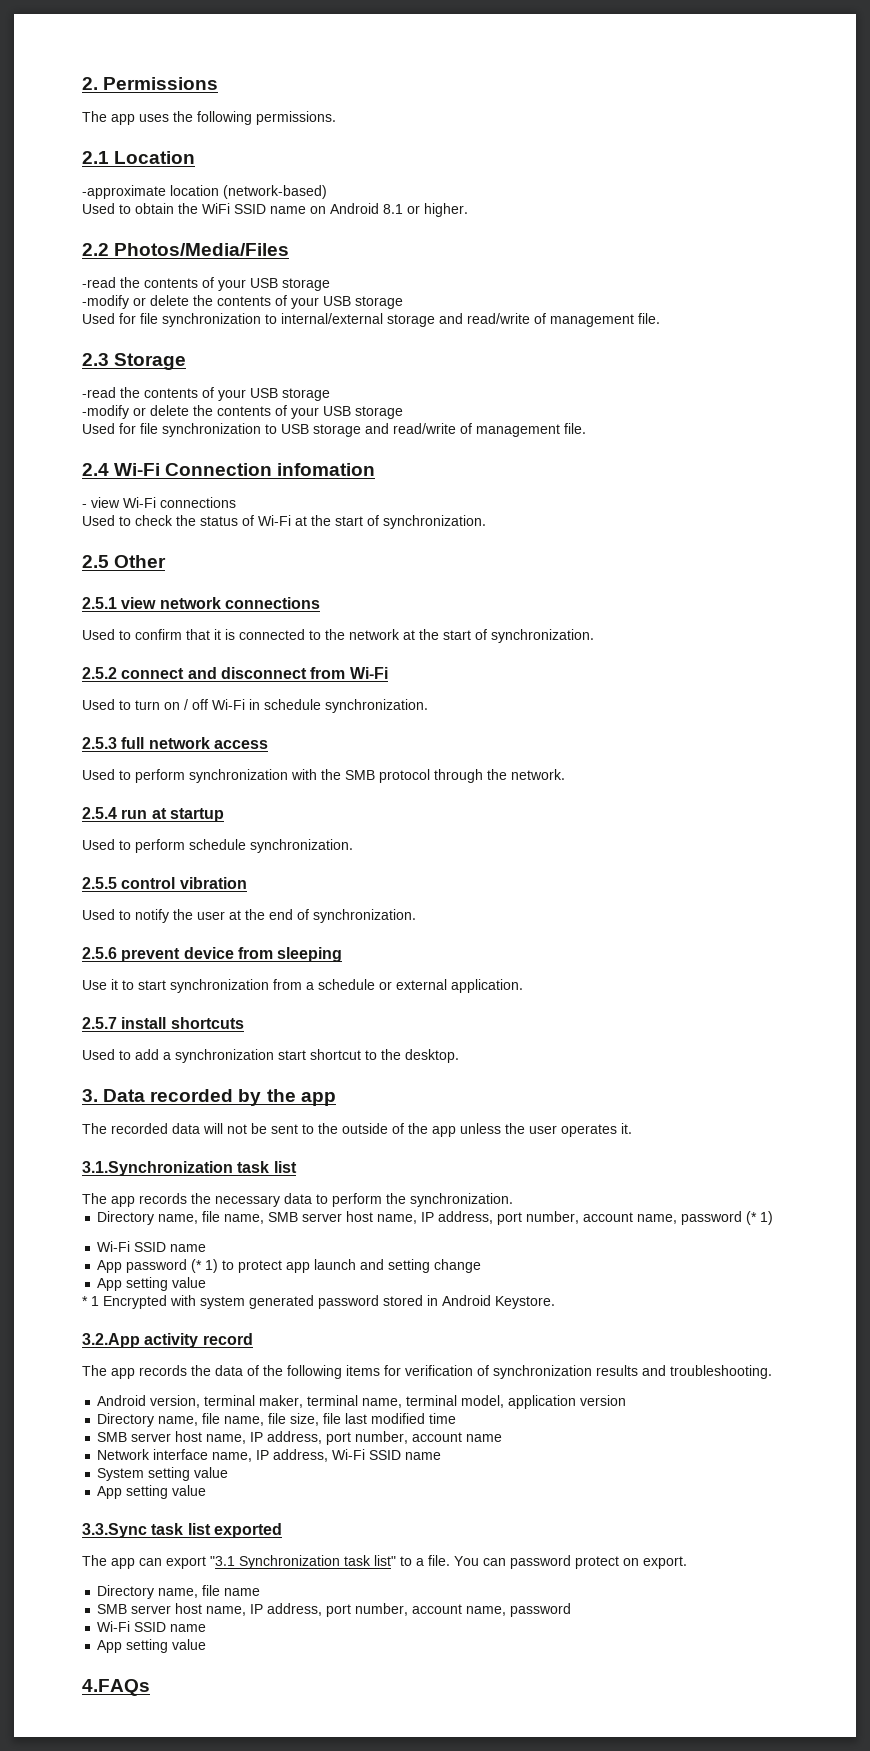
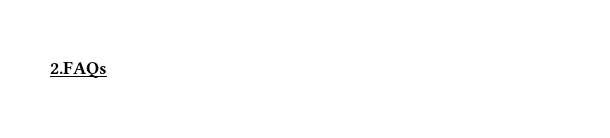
[82,77,219,90] [82,111,336,125] [82,151,196,164] [82,185,327,199] [82,203,468,217] [82,243,290,256] [82,277,330,291] [82,295,403,309] [82,313,660,327] [82,353,187,370] [82,387,330,401] [82,405,403,419] [82,423,586,437] [82,463,376,476] [82,497,236,508] [82,515,486,529] [82,555,167,568] [82,597,320,609] [82,629,594,643] [82,667,388,679] [82,699,428,713] [82,737,268,749] [82,769,565,783] [82,807,224,822] [82,839,353,853] [82,877,247,889] [82,909,416,923] [82,947,343,962] [82,979,523,993] [82,1017,244,1029] [82,1049,459,1063] [82,1089,336,1106] [82,1123,632,1137] [82,1161,297,1176] [82,1193,513,1207] [97,1211,774,1225] [97,1241,207,1252] [97,1259,482,1273] [97,1277,207,1291] [82,1295,555,1309] [82,1333,253,1348] [82,1365,772,1379] [97,1395,627,1409] [97,1413,457,1427] [97,1431,503,1445] [97,1449,442,1462] [97,1467,229,1481] [97,1485,207,1499] [82,1523,282,1538] [82,1555,687,1569] [97,1585,261,1599] [97,1603,572,1617] [97,1621,207,1632] [97,1639,207,1653] [82,1679,150,1696] 2. Permissions // The app uses the following permissions. // 2.1 Location // -approximate location (network-based) // Used to obtain the WiFi SSID name on Android 8.1 or higher. // 2.2 Photos/Media/Files // -read the contents of your USB storage // -modify or delete the contents of your USB storage // Used for file synchronization to internal/external storage and read/write of management file. // 2.3 Storage // -read the contents of your USB storage // -modify or delete the contents of your USB storage // Used for file synchronization to USB storage and read/write of management file. // 2.4 Wi-Fi Connection infomation // - view Wi-Fi connections // Used to check the status of Wi-Fi at the start of synchronization. // 2.5 Other // 2.5.1 view network connections // Used to confirm that it is connected to the network at the start of synchronization. // 2.5.2 connect and disconnect from Wi-Fi // Used to turn on / off Wi-Fi in schedule synchronization. // 2.5.3 full network access // Used to perform synchronization with the SMB protocol through the network. // 2.5.4 run at startup // Used to perform schedule synchronization. // 2.5.5 control vibration // Used to notify the user at the end of synchronization. // 2.5.6 prevent device from sleeping // Use it to start synchronization from a schedule or external application. // 2.5.7 install shortcuts // Used to add a synchronization start shortcut to the desktop. // 3. Data recorded by the app // The recorded data will not be sent to the outside of the app unless the user operates it. // 3.1.Synchronization task list // The app records the necessary data to perform the synchronization. // Directory name, file name, SMB server host name, IP address, port number, account name, password (* 1) // Wi-Fi SSID name // App password (* 1) to protect app launch and setting change // App setting value // * 1 Encrypted with system generated password stored in Android Keystore. // 3.2.App activity record // The app records the data of the following items for verification of synchronization results and troubleshooting. // Android version, terminal maker, terminal name, terminal model, application version // Directory name, file name, file size, file last modified time // SMB server host name, IP address, port number, account name // Network interface name, IP address, Wi-Fi SSID name // System setting value // App setting value // 3.3.Sync task list exported // The app can export "3.1 Synchronization task list" to a file. You can password protect on export. // Directory name, file name // SMB server host name, IP address, port number, account name, password // Wi-Fi SSID name // App setting value // 4.FAQs -> [50,61,107,78] 2.FAQs

